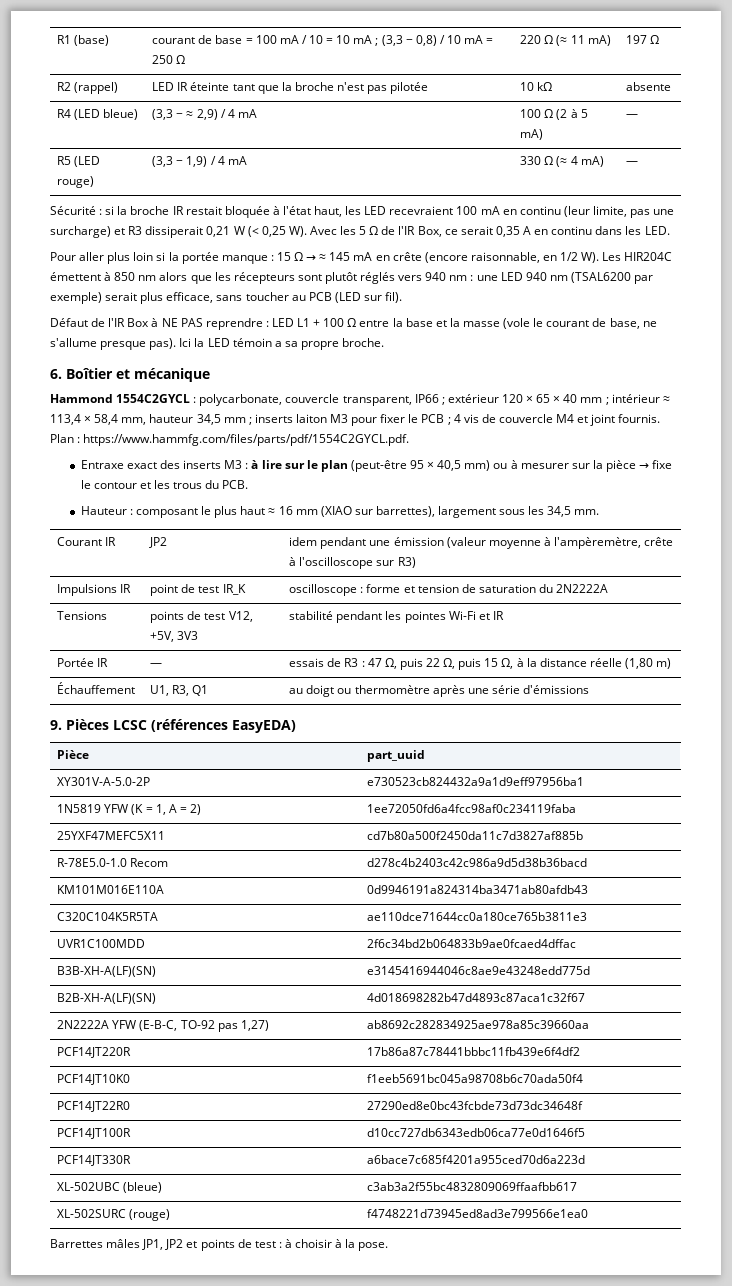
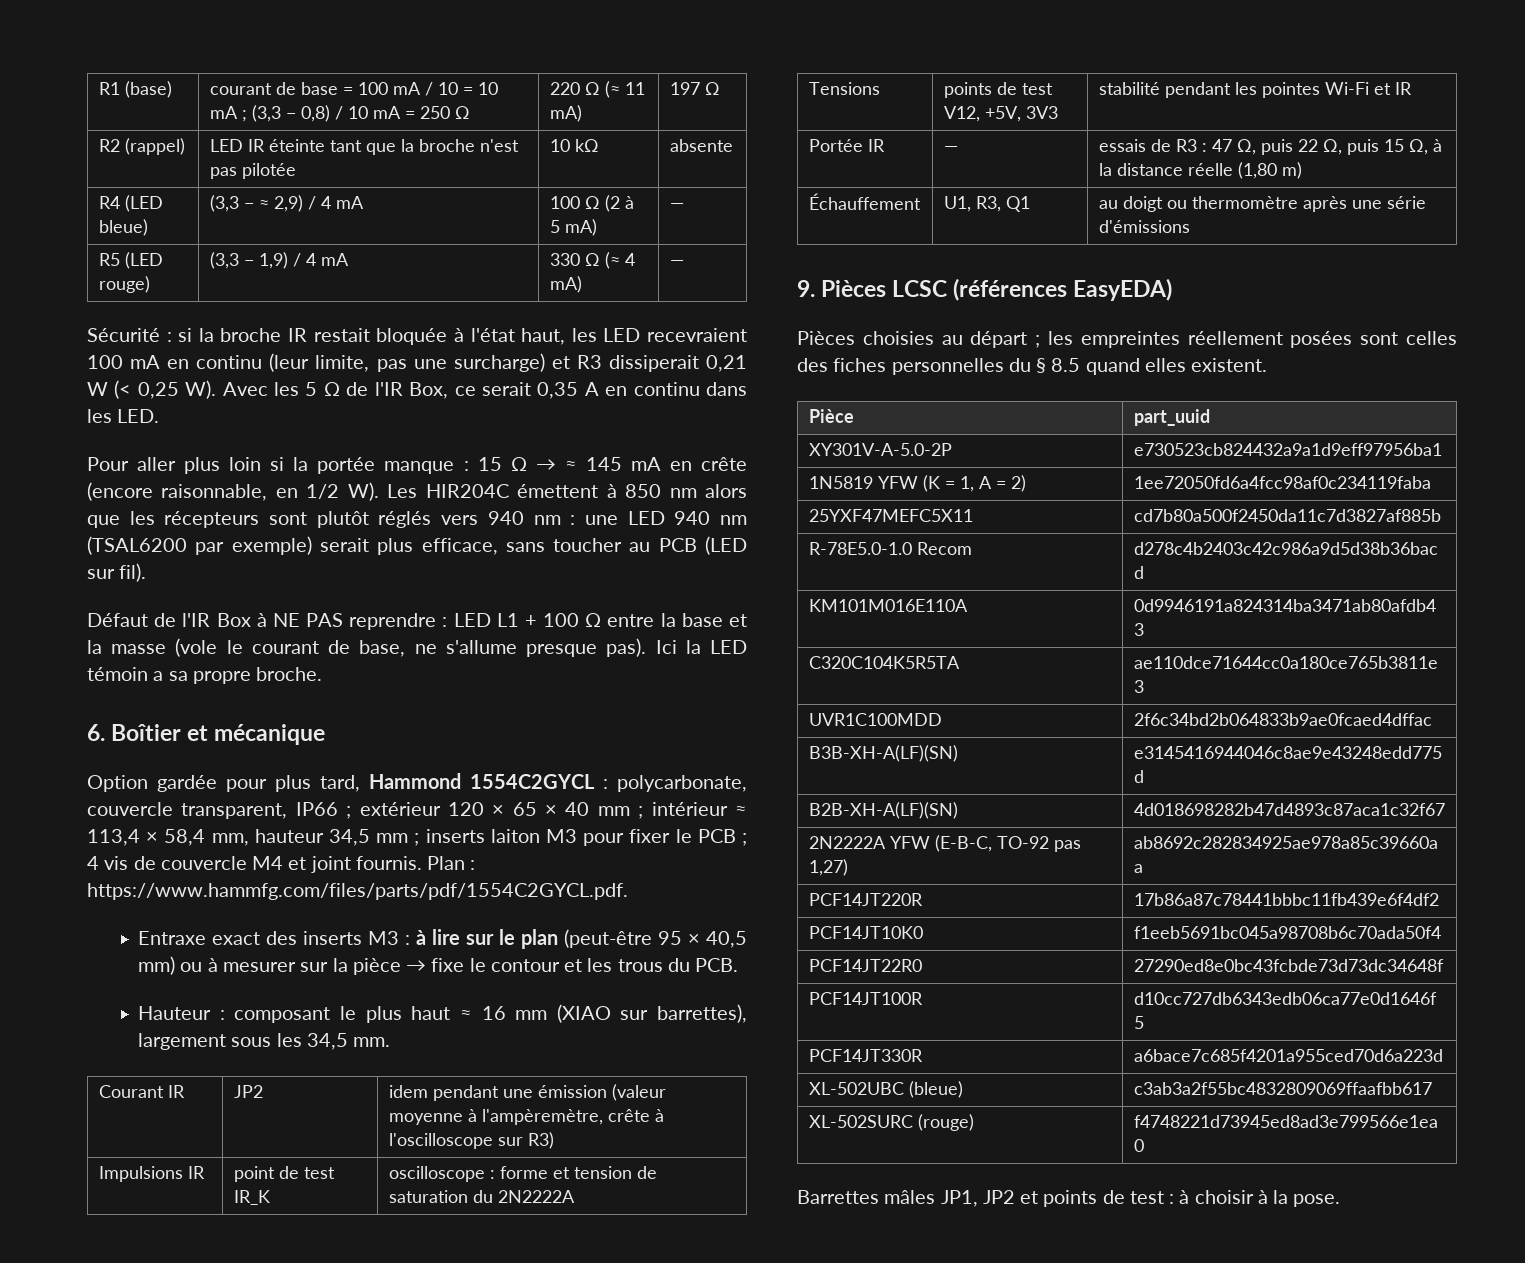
(210, 375) none -> [87,775,360,792] Option gardée pour plus tard,
(296, 726) none -> [797,331,1457,348] [797,358,1268,375] // Pièces choisies au départ ; les empreintes réellement posées sont celles des fiches personnelles du § 8.5 quand elles existent.

